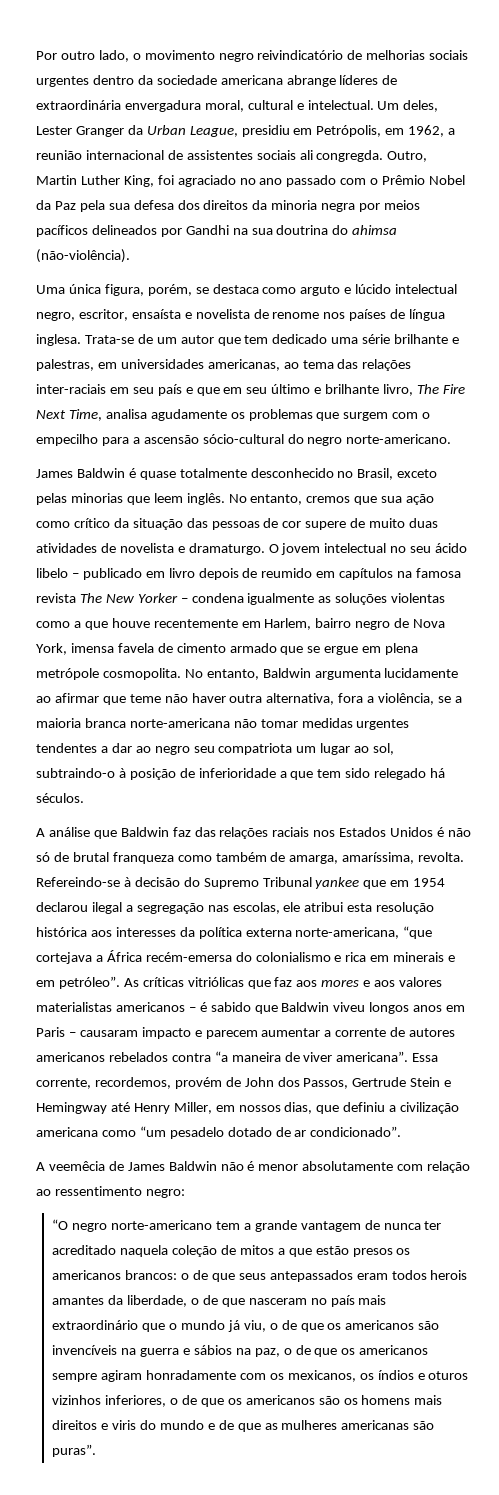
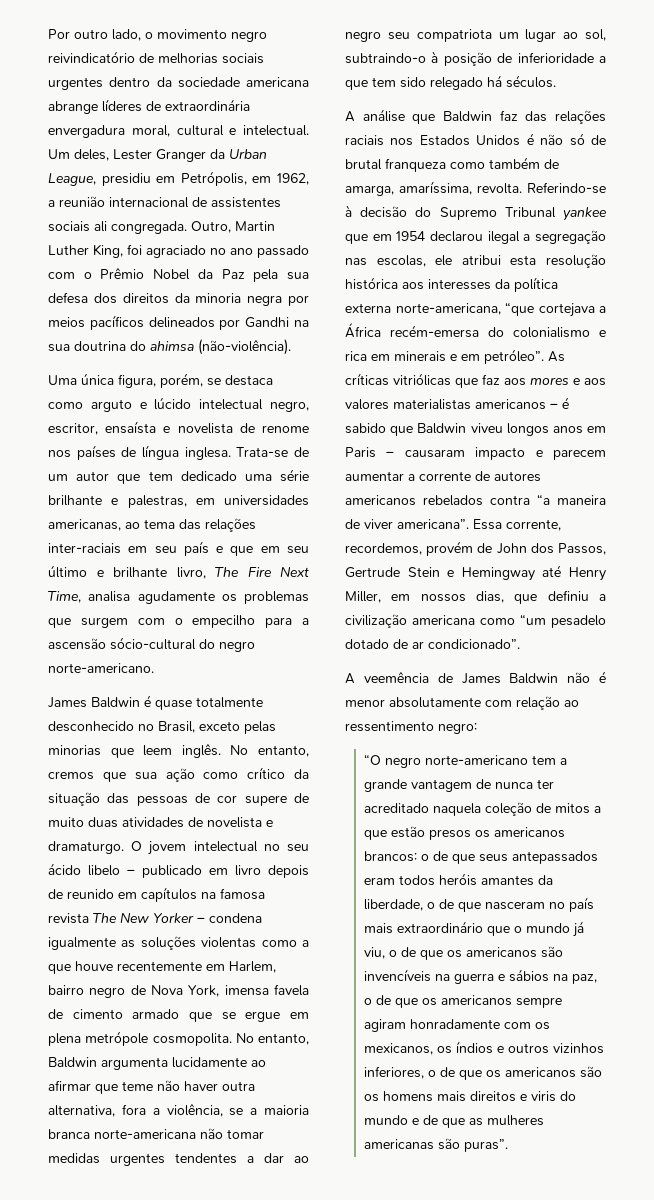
[316,150,384,162] congregda. -> [111,221,187,234] congregada.
[261,568,313,578] reumido -> [67,889,114,899] reunido
[36,877,120,887] Refereindo-se -> [527,182,606,194] Referindo-se
[48,1161,105,1171] veemêcia -> [363,672,429,683] veemência
[430,1270,468,1280] herois -> [438,873,477,886] heróis
[428,1371,469,1380] oturos -> [507,1043,549,1054] outros

